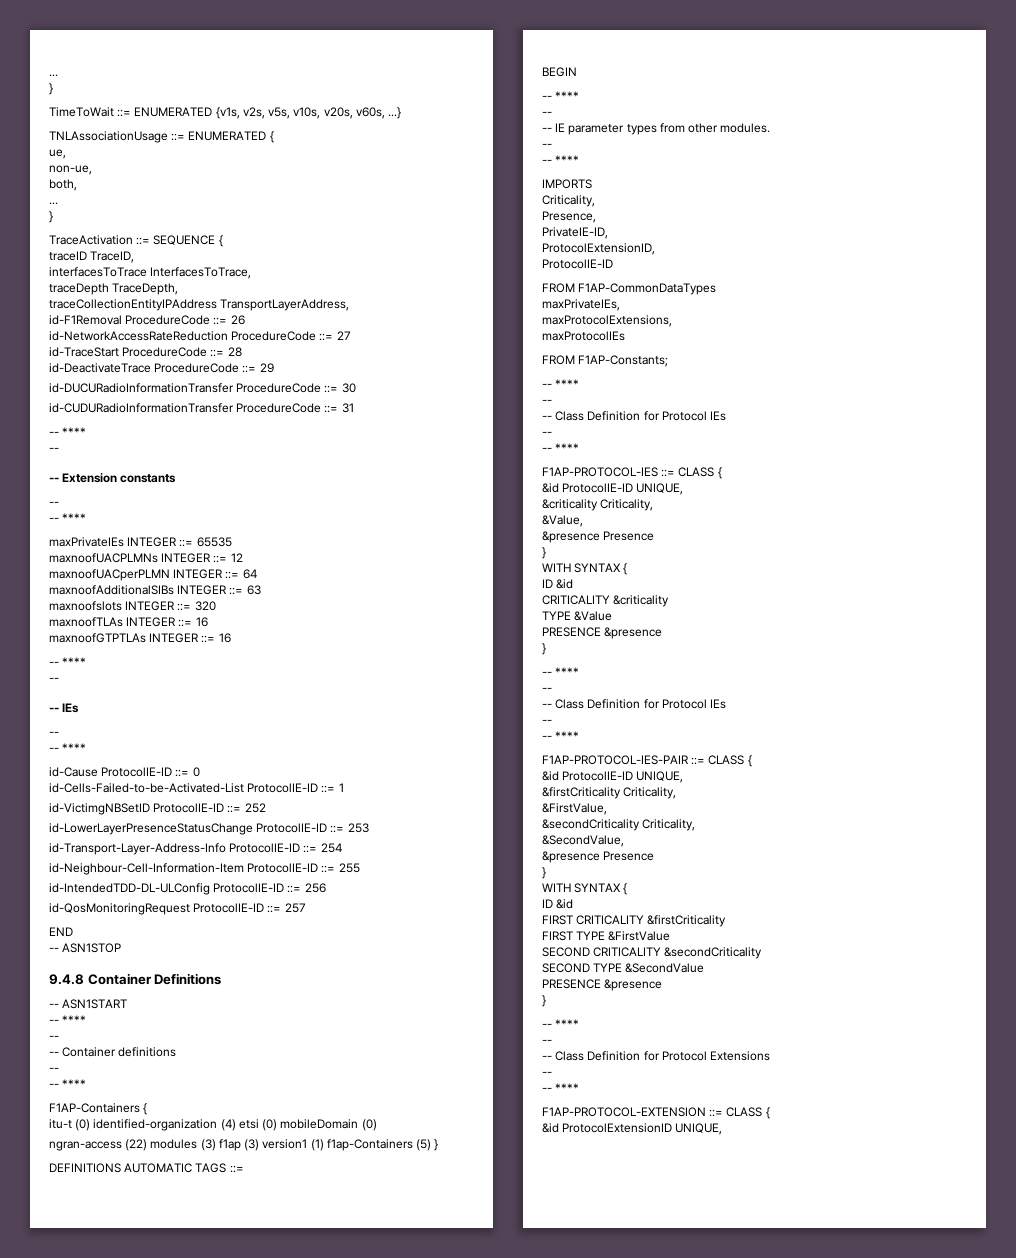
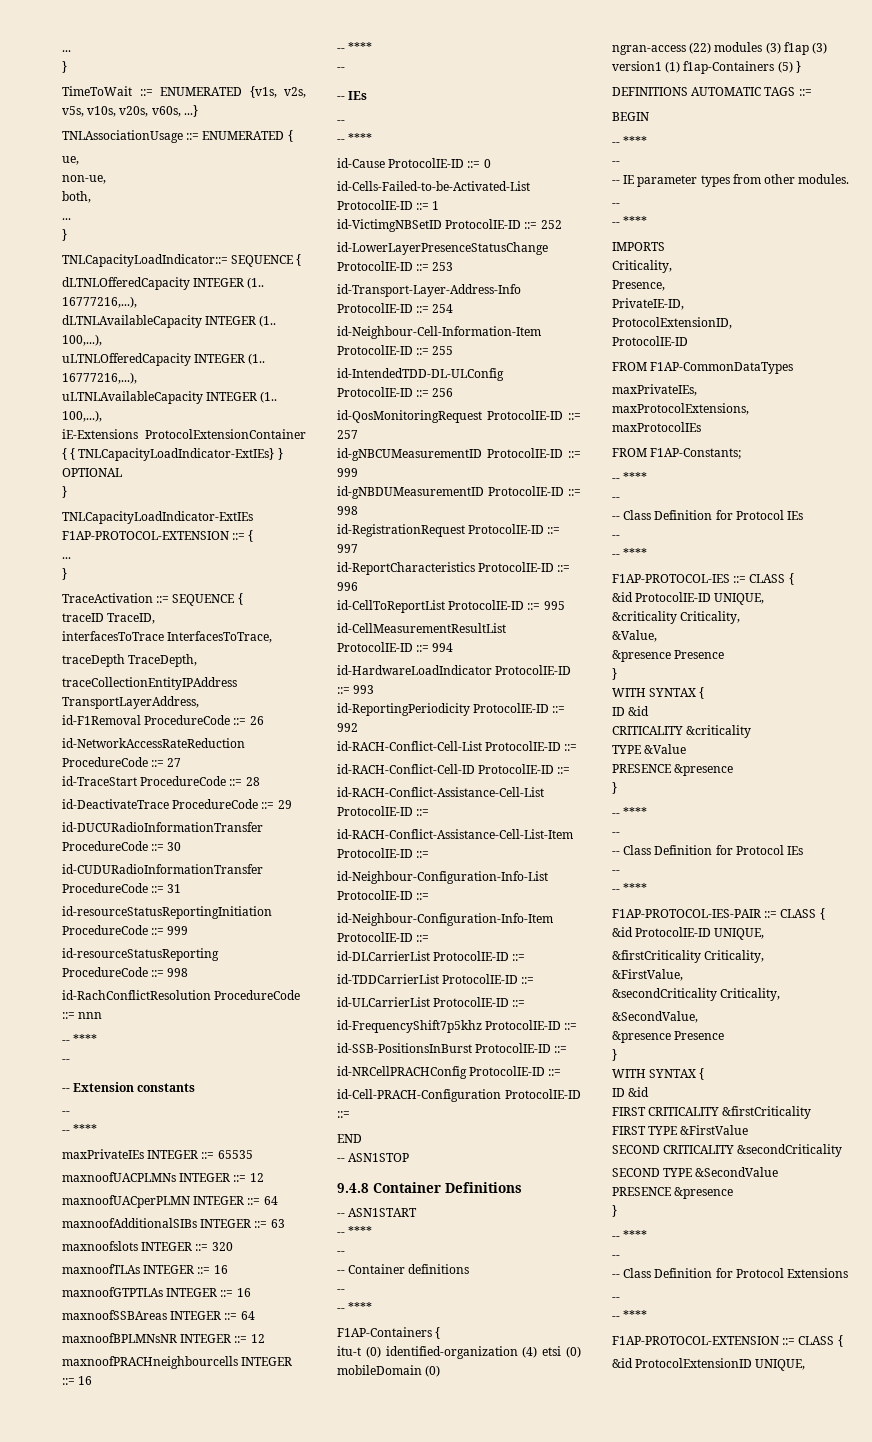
(53, 217) none -> [62,254,302,267] [62,277,265,290] [62,296,137,308] [62,315,277,328] [62,334,102,346] [62,353,266,366] [62,372,137,384] [62,391,278,404] [62,410,102,422] [62,429,306,439] [62,448,283,461] [62,468,122,477] [62,486,67,498] [62,511,253,524] [62,530,254,542] [62,557,71,559] [62,568,67,580] // TNLCapacityLoadIndicator::= SEQUENCE { // dLTNLOfferedCapacity INTEGER (1.. 16777216,...), // dLTNLAvailableCapacity INTEGER (1.. 100,...), // uLTNLOfferedCapacity INTEGER (1.. 16777216,...), // uLTNLAvailableCapacity INTEGER (1.. 100,...), // iE-Extensions ProtocolExtensionContainer { { TNLCapacityLoadIndicator-ExtIEs} } OPTIONAL // } // TNLCapacityLoadIndicator-ExtIEs F1AP-PROTOCOL-EXTENSION ::= { // ... // }
(354, 408) none -> [62,906,272,919] [62,925,189,935] [62,948,219,961] [62,967,189,977] [62,990,301,1000] [62,1012,103,1019] // id-resourceStatusReportingInitiation ProcedureCode ::= 999 // id-resourceStatusReporting ProcedureCode ::= 998 // id-RachConflictResolution ProcedureCode ::= nnn
(231, 638) none -> [62,1310,255,1320] [62,1333,265,1343] [62,1356,293,1369] [62,1376,93,1385] // maxnoofSSBAreas INTEGER ::= 64 // maxnoofBPLMNsNR INTEGER ::= 12 // maxnoofPRACHneighbourcells INTEGER ::= 16
(306, 908) none -> [337,448,581,461] [337,468,358,477] [337,486,581,499] [337,506,358,515] [337,524,561,537] [337,544,358,553] [337,562,571,575] [337,582,358,591] [337,600,565,613] [337,623,506,633] [337,642,454,652] [337,665,572,675] [337,685,375,694] [337,703,566,716] [337,723,358,732] [337,741,578,751] [337,764,571,774] [337,787,544,797] [337,806,430,816] [337,829,573,839] [337,848,430,858] [337,871,548,884] [337,890,430,900] [337,913,553,926] [337,932,430,942] [337,951,526,961] [337,974,535,984] [337,997,526,1007] [337,1020,578,1033] [337,1043,568,1053] [337,1066,562,1079] [337,1089,581,1102] [337,1111,350,1118] // id-gNBCUMeasurementID ProtocolIE-ID ::= 999 // id-gNBDUMeasurementID ProtocolIE-ID ::= 998 // id-RegistrationRequest ProtocolIE-ID ::= 997 // id-ReportCharacteristics ProtocolIE-ID ::= 996 // id-CellToReportList ProtocolIE-ID ::= 995 // id-CellMeasurementResultList ProtocolIE-ID ::= 994 // id-HardwareLoadIndicator ProtocolIE-ID ::= 993 // id-ReportingPeriodicity ProtocolIE-ID ::= 992 // id-RACH-Conflict-Cell-List ProtocolIE-ID ::= // id-RACH-Conflict-Cell-ID ProtocolIE-ID ::= // id-RACH-Conflict-Assistance-Cell-List ProtocolIE-ID ::= // id-RACH-Conflict-Assistance-Cell-List-Item ProtocolIE-ID ::= // id-Neighbour-Configuration-Info-List ProtocolIE-ID ::= // id-Neighbour-Configuration-Info-Item ProtocolIE-ID ::= // id-DLCarrierList ProtocolIE-ID ::= // id-TDDCarrierList ProtocolIE-ID ::= // id-ULCarrierList ProtocolIE-ID ::= // id-FrequencyShift7p5khz ProtocolIE-ID ::= // id-SSB-PositionsInBurst ProtocolIE-ID ::= // id-NRCellPRACHConfig ProtocolIE-ID ::= // id-Cell-PRACH-Configuration ProtocolIE-ID ::=

